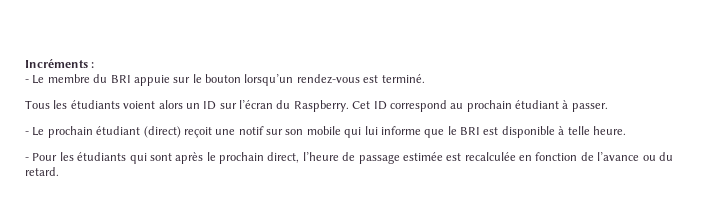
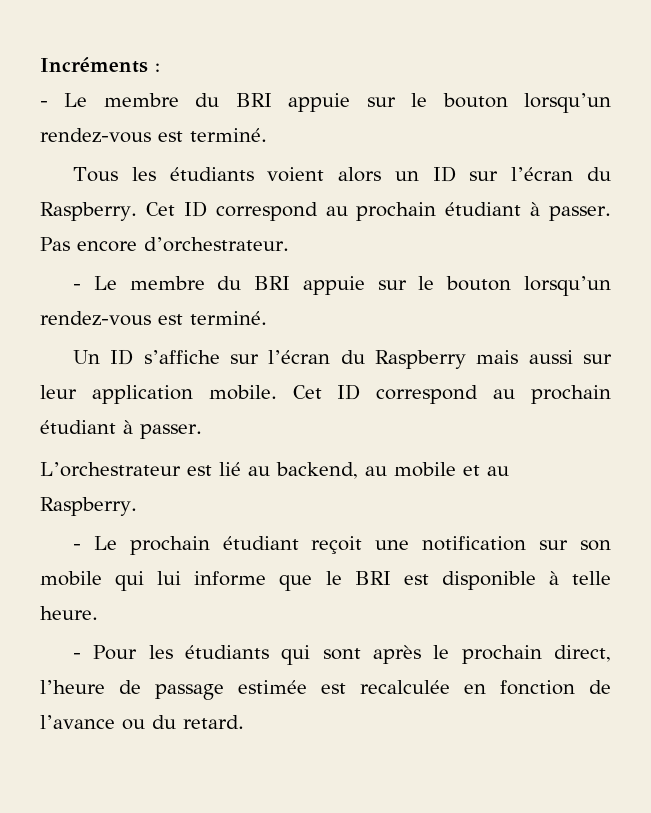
(608, 107) none -> [40,237,289,252] [72,276,611,296] [40,311,267,326] [72,349,613,369] [40,384,611,404] [40,420,202,439] [40,462,509,479] [40,497,137,516] Pas encore d’orchestrateur. // - Le membre du BRI appuie sur le bouton lorsqu’un rendez-vous est terminé. // Un ID s’affiche sur l’écran du Raspberry mais aussi sur leur application mobile. Cet ID correspond au prochain étudiant à passer. // L’orchestrateur est lié au backend, au mobile et au Raspberry.
[143,126,181,138] (direct) -> (299, 543) none
[238,126,264,135] notif -> [422,536,527,551] notification

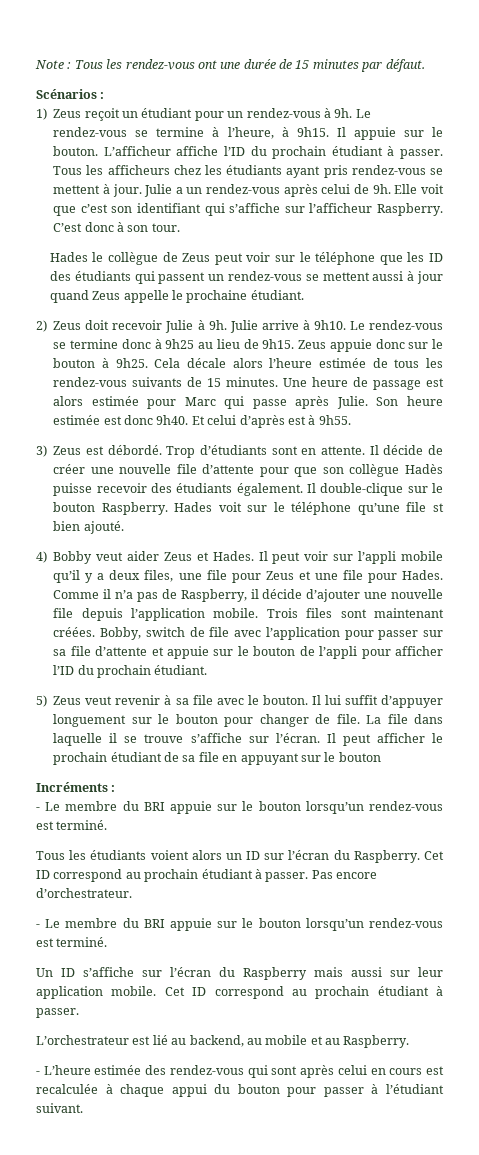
(40, 65) none -> [35,59,425,72] [36,89,105,99] [36,108,371,121] [53,127,443,140] [53,146,443,159] [53,165,444,178] [53,184,444,197] [53,203,443,216] [53,222,180,232] [49,252,443,265] [49,271,444,284] [49,290,304,303] [36,320,443,333] [53,339,443,352] [53,358,444,368] [53,377,445,390] [53,396,443,409] [53,415,351,428] [36,445,444,458] [53,464,443,477] [53,483,443,496] [53,502,444,515] [53,521,124,534] [36,551,443,564] [53,570,444,583] [53,589,443,602] [53,608,445,621] [53,627,443,640] [53,646,443,659] [53,665,208,678] [36,695,443,708] [53,714,444,727] [53,733,443,746] [53,752,381,765] Note : Tous les rendez-vous ont une durée de 15 minutes par défaut. // Scénarios : // 1) Zeus reçoit un étudiant pour un rendez-vous à 9h. Le rendez-vous se termine à l’heure, à 9h15. Il appuie sur le bouton. L’afficheur affiche l’ID du prochain étudiant à passer. Tous les afficheurs chez les étudiants ayant pris rendez-vous se mettent à jour. Julie a un rendez-vous après celui de 9h. Elle voit que c’est son identifiant qui s’affiche sur l’afficheur Raspberry. C’est donc à son tour. // Hades le collègue de Zeus peut voir sur le téléphone que les ID des étudiants qui passent un rendez-vous se mettent aussi à jour quand Zeus appelle le prochaine étudiant. // 2) Zeus doit recevoir Julie à 9h. Julie arrive à 9h10. Le rendez-vous se termine donc à 9h25 au lieu de 9h15. Zeus appuie donc sur le bouton à 9h25. Cela décale alors l’heure estimée de tous les rendez-vous suivants de 15 minutes. Une heure de passage est alors estimée pour Marc qui passe après Julie. Son heure estimée est donc 9h40. Et celui d’après est à 9h55. // 3) Zeus est débordé. Trop d’étudiants sont en attente. Il décide de créer une nouvelle file d’attente pour que son collègue Hadès puisse recevoir des étudiants également. Il double-clique sur le bouton Raspberry. Hades voit sur le téléphone qu’une file st bien ajouté. // 4) Bobby veut aider Zeus et Hades. Il peut voir sur l’appli mobile qu’il y a deux files, une file pour Zeus et une file pour Hades. Comme il n’a pas de Raspberry, il décide d’ajouter une nouvelle file depuis l’application mobile. Trois files sont maintenant créées. Bobby, switch de file avec l’application pour passer sur sa file d’attente et appuie sur le bouton de l’appli pour afficher l’ID du prochain étudiant. // 5) Zeus veut revenir à sa file avec le bouton. Il lui suffit d’appuyer longuement sur le bouton pour changer de file. La file dans laquelle il se trouve s’affiche sur l’écran. Il peut afficher le prochain étudiant de sa file en appuyant sur le bouton //
[93,536,611,555] [40,571,612,591] [40,606,98,620] [72,645,611,665] [40,680,611,700] [40,715,244,730] Le prochain étudiant reçoit une notification sur son mobile qui lui informe que le BRI est disponible à telle heure. // - Pour les étudiants qui sont après le prochain direct, l’heure de passage estimée est recalculée en fonction de l’avance ou du retard. -> [43,1065,445,1078] [36,1084,444,1097] [36,1103,83,1113] L’heure estimée des rendez-vous qui sont après celui en cours est recalculée à chaque appui du bouton pour passer à l’étudiant suivant.

